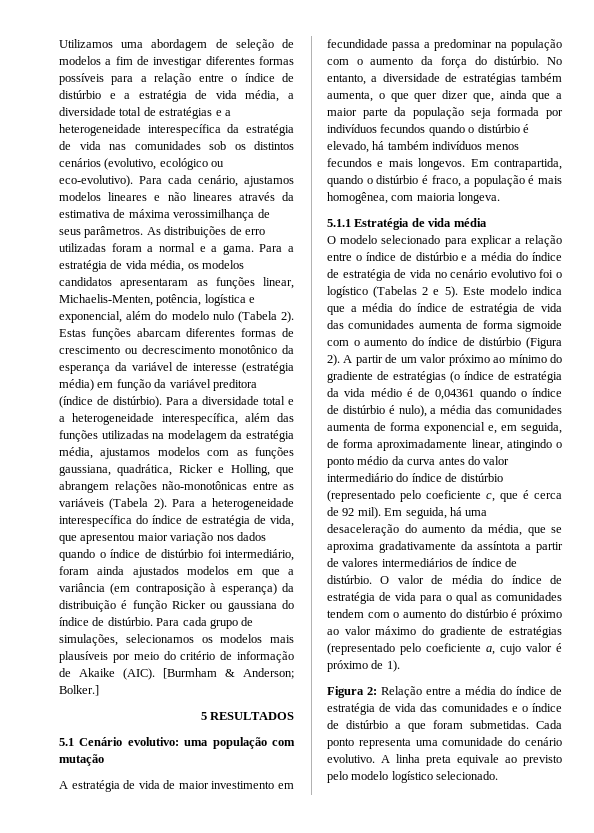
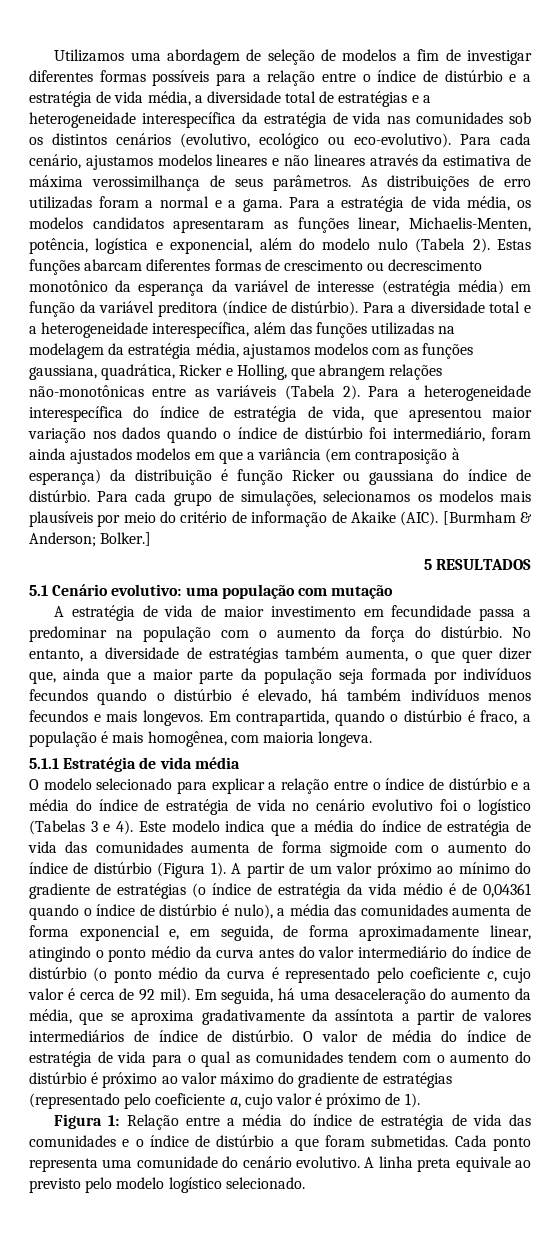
[422,286,458,298] 2 e 5). -> [90,820,134,835] 3 e 4).
[327,354,340,366] 2). -> [210,862,226,877] 1).
[327,490,395,502] (representado -> [93,967,371,983] (o ponto médio da curva é representado
[500,493,518,502] que -> [502,968,531,983] [28,988,64,1000] cujo valor
[367,687,377,695] 2: -> [108,1115,120,1126] 1:

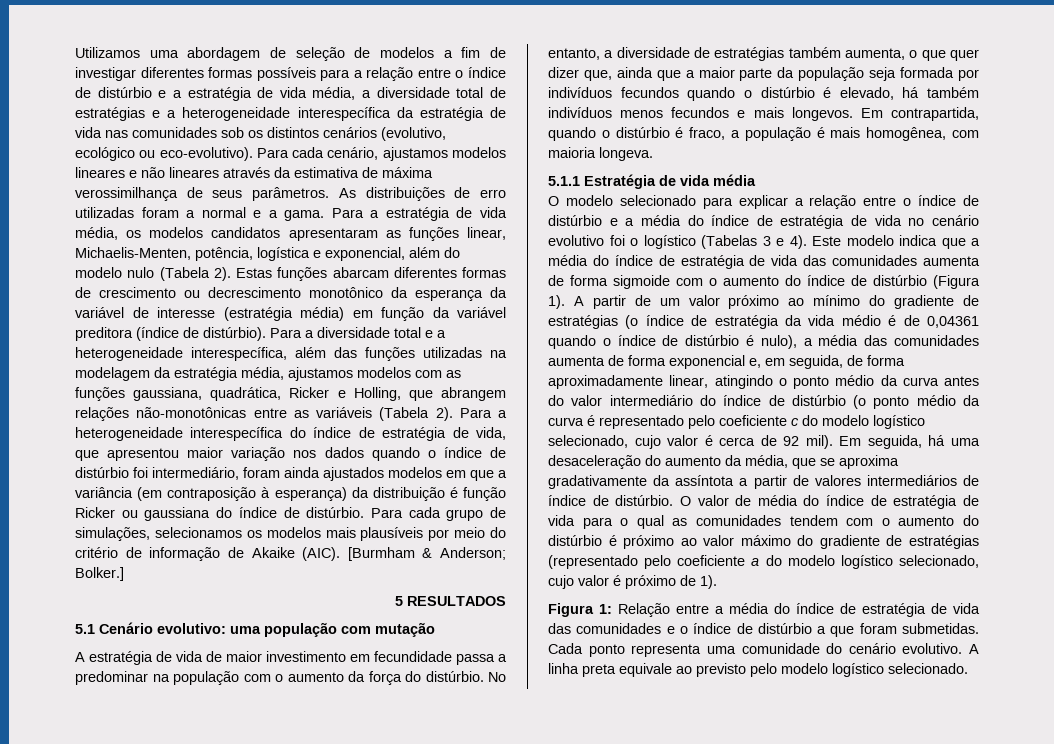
[486,971,497,982] c, -> [791,415,925,429] [548,435,628,448] c do modelo logístico selecionado,
[229,1097,241,1108] a, -> [751,555,979,569] a do modelo logístico selecionado,

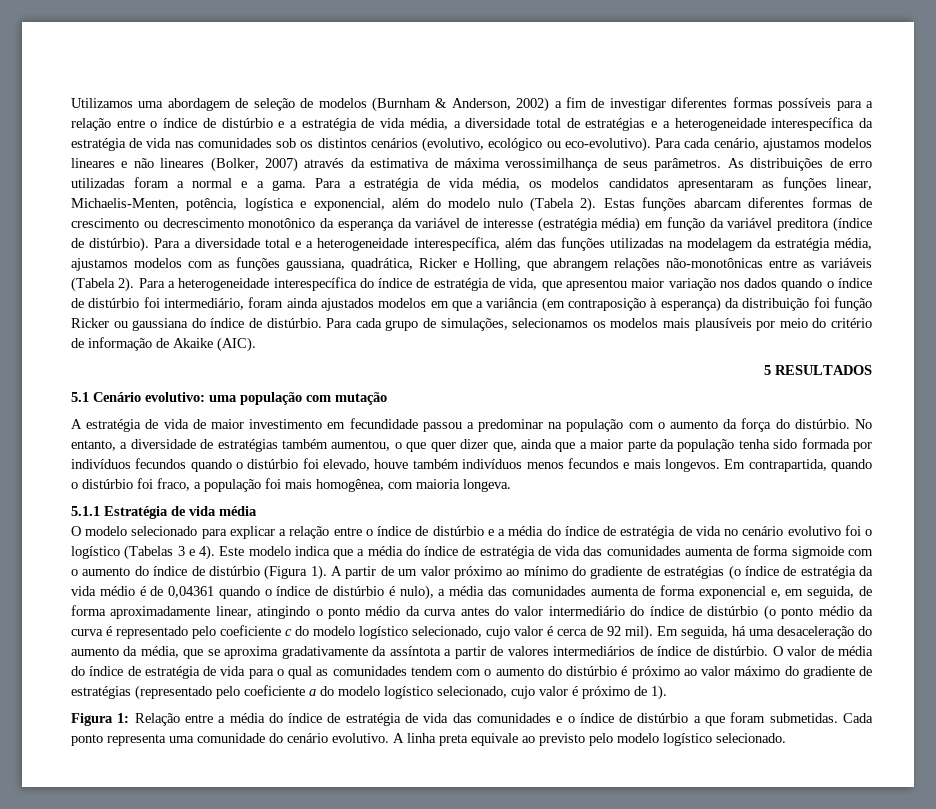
(434, 52) none -> [371,97,550,112] (Burnham & Anderson, 2002)
(219, 172) none -> [210,157,298,172] (Bolker, 2007)
[449,487,458,498] é -> [813,297,830,308] foi
[347,547,506,561] [75,567,124,581] [Burmham & Anderson; Bolker.] -> (256, 344) none
[456,654,495,665] passa -> [422,422,462,432] passou
[845,48,905,60] aumenta, -> [331,440,391,451] aumentou,
[869,67,897,81] seja -> [738,439,798,449] tenha sido
[823,87,920,100] é elevado, há -> [302,458,409,471] foi elevado, houve
[675,127,684,138] é -> [137,478,153,489] foi
[816,127,825,138] é -> [265,478,281,489] foi

